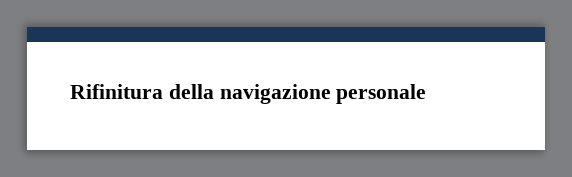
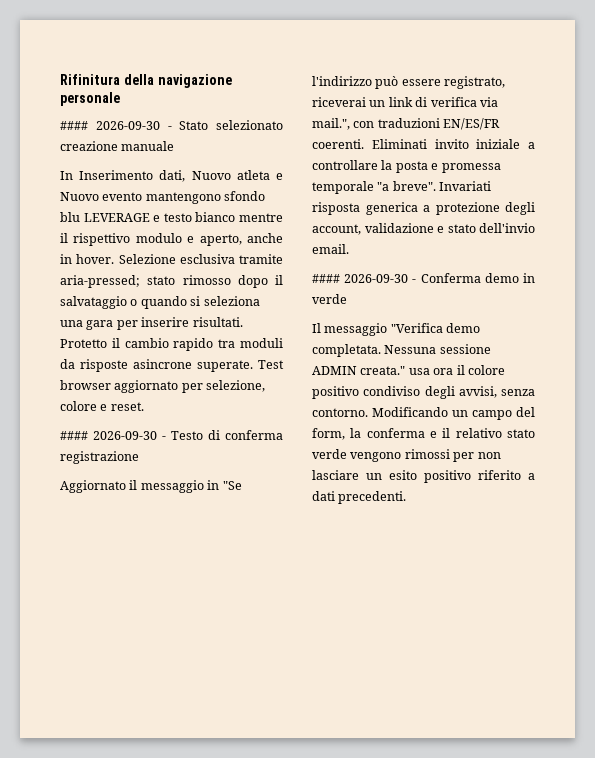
(427, 94) none -> [60,120,283,130] [60,141,175,151] [60,170,283,182] [60,191,266,204] [60,212,283,222] [60,233,283,246] [60,254,283,264] [60,275,283,288] [60,296,260,309] [60,317,243,330] [60,338,283,351] [60,359,284,372] [60,380,266,393] [60,401,144,411] [60,430,283,440] [60,451,139,464] [60,480,242,493] [312,76,506,89] [312,97,498,107] [312,118,501,130] [312,139,535,149] [312,160,501,173] [312,181,492,194] [312,202,535,215] [312,223,535,235] [312,244,349,254] [312,273,535,283] [312,294,347,304] [312,323,481,336] [312,344,491,357] [312,365,505,375] [312,386,535,399] [312,407,535,420] [312,428,535,440] [312,449,501,462] [312,470,535,483] [312,491,407,504] // #### 2026-09-30 - Stato selezionato creazione manuale // In Inserimento dati, Nuovo atleta e Nuovo evento mantengono sfondo blu LEVERAGE e testo bianco mentre il rispettivo modulo e aperto, anche in hover. Selezione esclusiva tramite aria-pressed; stato rimosso dopo il salvataggio o quando si seleziona una gara per inserire risultati. Protetto il cambio rapido tra moduli da risposte asincrone superate. Test browser aggiornato per selezione, colore e reset. // #### 2026-09-30 - Testo di conferma registrazione // Aggiornato il messaggio in "Se l'indirizzo può essere registrato, riceverai un link di verifica via mail.", con traduzioni EN/ES/FR coerenti. Eliminati invito iniziale a controllare la posta e promessa temporale "a breve". Invariati risposta generica a protezione degli account, validazione e stato dell'invio email. // #### 2026-09-30 - Conferma demo in verde // Il messaggio "Verifica demo completata. Nessuna sessione ADMIN creata." usa ora il colore positivo condiviso degli avvisi, senza contorno. Modificando un campo del form, la conferma e il relativo stato verde vengono rimossi per non lasciare un esito positivo riferito a dati precedenti.

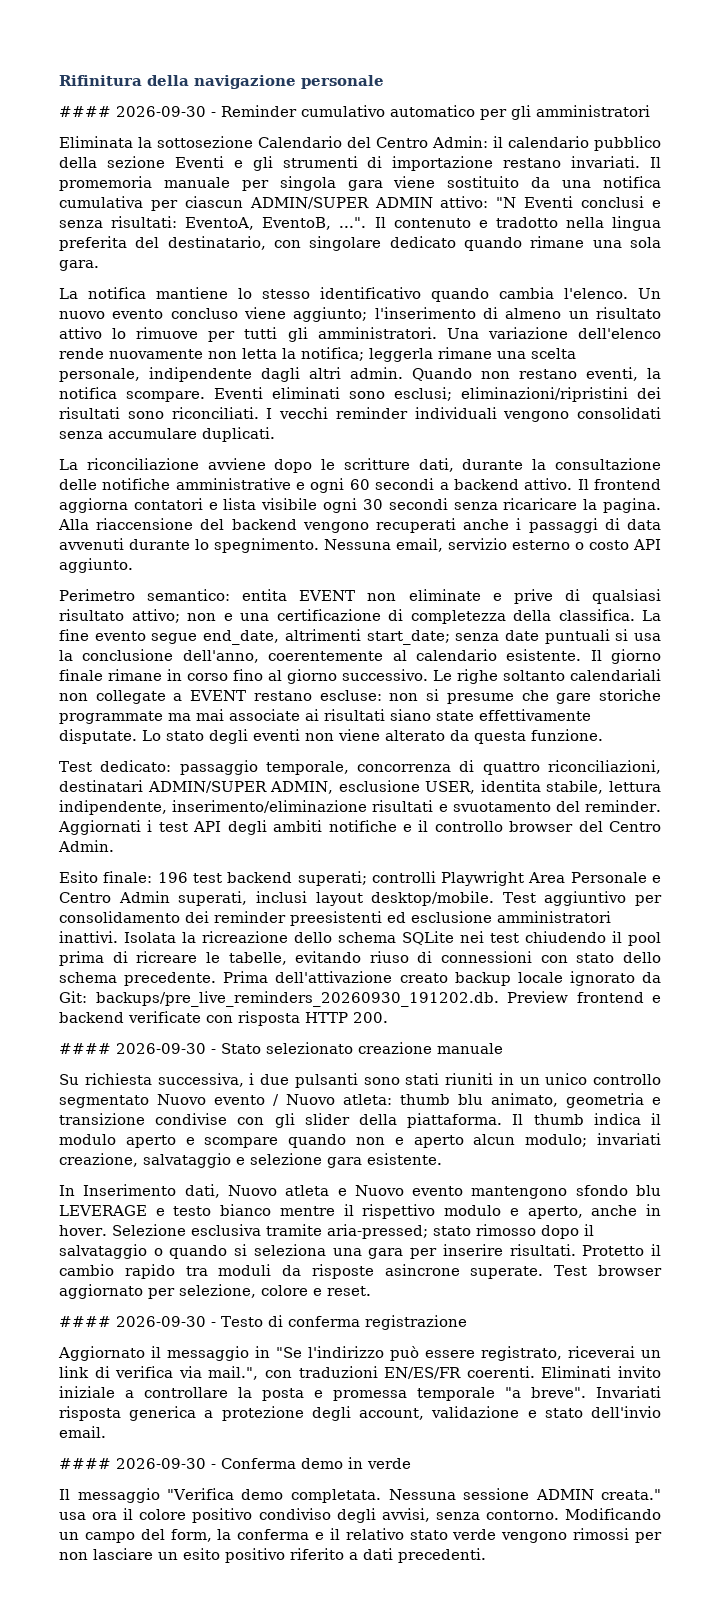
(120, 99) none -> [59,105,650,120] [59,136,661,151] [59,156,661,171] [59,176,662,191] [59,196,662,211] [59,216,662,231] [59,236,661,251] [59,260,99,271] [59,287,661,302] [59,307,661,322] [59,327,661,342] [59,347,576,362] [59,367,661,382] [59,387,661,402] [59,407,661,422] [59,427,275,442] [59,458,661,473] [59,478,662,493] [59,498,661,513] [58,518,661,533] [59,538,661,553] [59,558,133,573] [59,589,661,604] [59,609,661,624] [59,629,661,645] [59,649,661,664] [59,669,661,684] [59,689,662,704] [59,709,591,724] [59,729,603,744] [59,760,661,775] [59,780,661,794] [59,800,662,815] [58,820,661,835] [58,840,114,852] [59,871,661,886] [59,891,662,906] [59,911,611,926] [59,931,661,946] [59,951,661,966] [59,971,661,986] [59,991,661,1007] [59,1011,388,1026] // #### 2026-09-30 - Reminder cumulativo automatico per gli amministratori // Eliminata la sottosezione Calendario del Centro Admin: il calendario pubblico della sezione Eventi e gli strumenti di importazione restano invariati. Il promemoria manuale per singola gara viene sostituito da una notifica cumulativa per ciascun ADMIN/SUPER ADMIN attivo: "N Eventi conclusi e senza risultati: EventoA, EventoB, ...". Il contenuto e tradotto nella lingua preferita del destinatario, con singolare dedicato quando rimane una sola gara. // La notifica mantiene lo stesso identificativo quando cambia l'elenco. Un nuovo evento concluso viene aggiunto; l'inserimento di almeno un risultato attivo lo rimuove per tutti gli amministratori. Una variazione dell'elenco rende nuovamente non letta la notifica; leggerla rimane una scelta personale, indipendente dagli altri admin. Quando non restano eventi, la notifica scompare. Eventi eliminati sono esclusi; eliminazioni/ripristini dei risultati sono riconciliati. I vecchi reminder individuali vengono consolidati senza accumulare duplicati. // La riconciliazione avviene dopo le scritture dati, durante la consultazione delle notifiche amministrative e ogni 60 secondi a backend attivo. Il frontend aggiorna contatori e lista visibile ogni 30 secondi senza ricaricare la pagina. Alla riaccensione del backend vengono recuperati anche i passaggi di data avvenuti durante lo spegnimento. Nessuna email, servizio esterno o costo API aggiunto. // Perimetro semantico: entita EVENT non eliminate e prive di qualsiasi risultato attivo; non e una certificazione di completezza della classifica. La fine evento segue end_date, altrimenti start_date; senza date puntuali si usa la conclusione dell'anno, coerentemente al calendario esistente. Il giorno finale rimane in corso fino al giorno successivo. Le righe soltanto calendariali non collegate a EVENT restano escluse: non si presume che gare storiche programmate ma mai associate ai risultati siano state effettivamente disputate. Lo stato degli eventi non viene alterato da questa funzione. // Test dedicato: passaggio temporale, concorrenza di quattro riconciliazioni, destinatari ADMIN/SUPER ADMIN, esclusione USER, identita stabile, lettura indipendente, inserimento/eliminazione risultati e svuotamento del reminder. Aggiornati i test API degli ambiti notifiche e il controllo browser del Centro Admin. // Esito finale: 196 test backend superati; controlli Playwright Area Personale e Centro Admin superati, inclusi layout desktop/mobile. Test aggiuntivo per consolidamento dei reminder preesistenti ed esclusione amministratori inattivi. Isolata la ricreazione dello schema SQLite nei test chiudendo il pool prima di ricreare le tabelle, evitando riuso di connessioni con stato dello schema precedente. Prima dell'attivazione creato backup locale ignorato da Git: backups/pre_live_reminders_20260930_191202.db. Preview frontend e backend verificate con risposta HTTP 200.
(175, 146) none -> [59,1073,661,1088] [59,1093,661,1108] [59,1113,661,1128] [59,1133,661,1148] [59,1153,442,1168] // Su richiesta successiva, i due pulsanti sono stati riuniti in un unico controllo segmentato Nuovo evento / Nuovo atleta: thumb blu animato, geometria e transizione condivise con gli slider della piattaforma. Il thumb indica il modulo aperto e scompare quando non e aperto alcun modulo; invariati creazione, salvataggio e selezione gara esistente.

